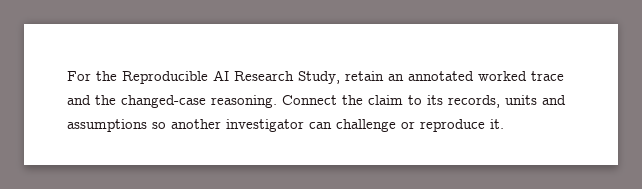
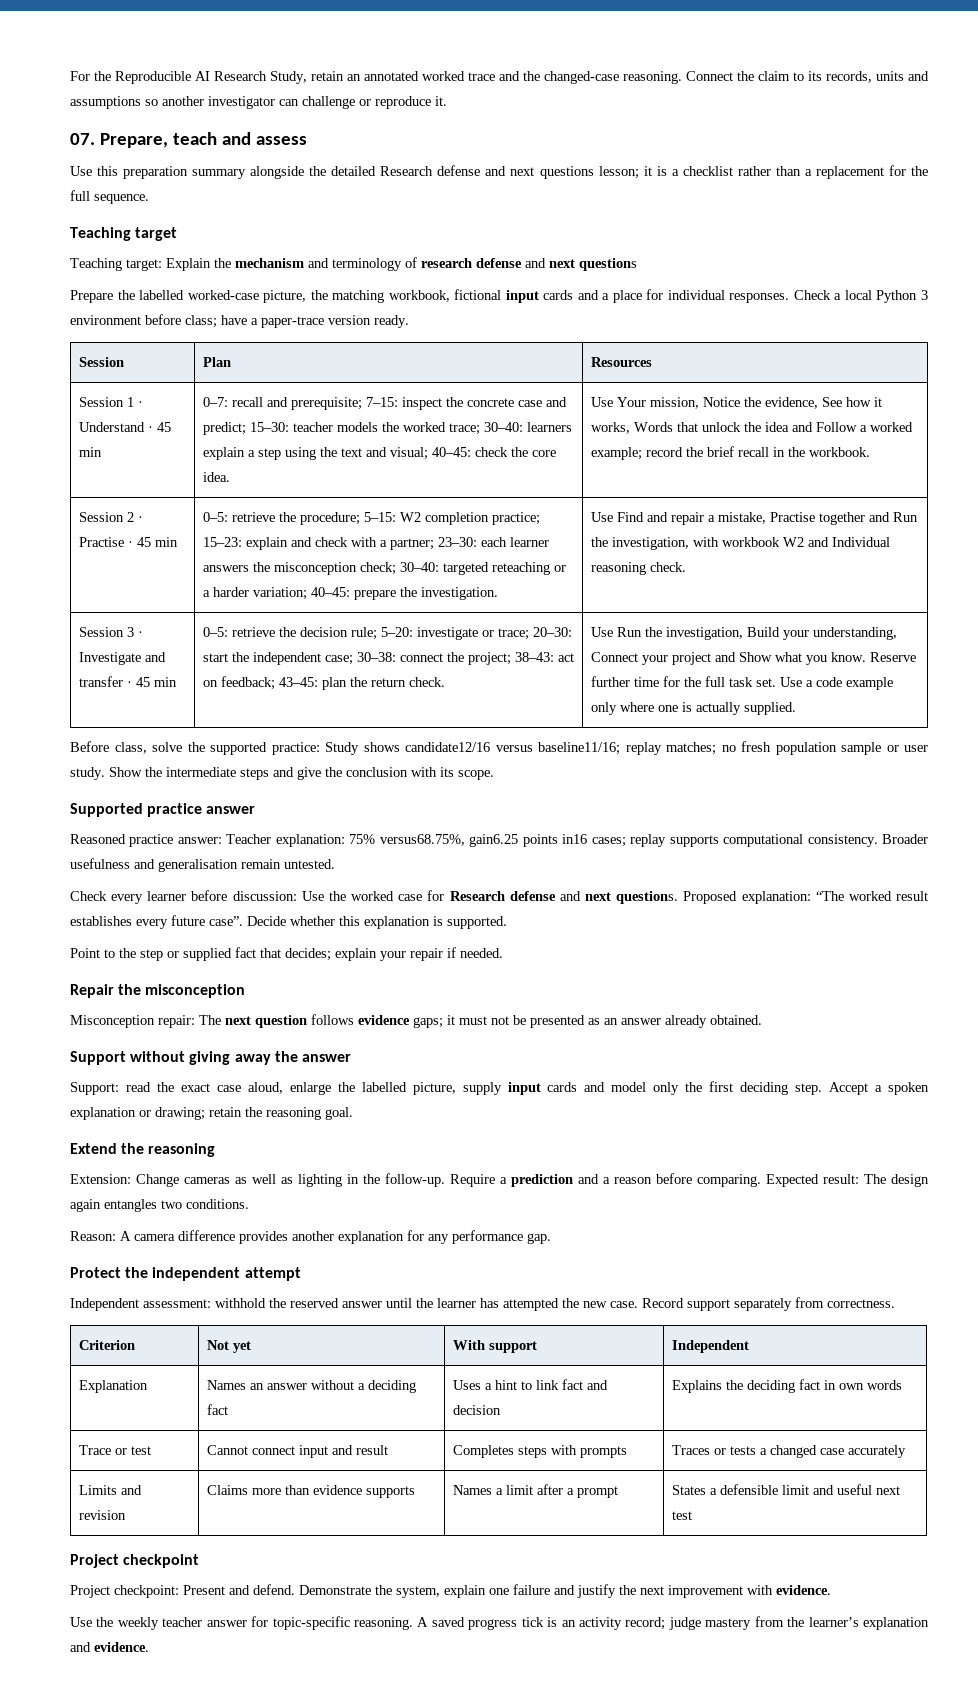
(504, 124) none -> [70,132,307,148] [70,165,928,179] [70,190,149,204] [70,227,178,241] [70,257,637,271] [70,289,928,303] [70,314,409,328] [78,357,124,367] [202,357,231,367] [590,357,652,367] [78,397,143,407] [78,422,171,432] [78,447,102,457] [202,397,567,410] [202,422,572,435] [202,447,556,460] [202,472,230,482] [590,397,882,409] [590,422,913,434] [590,446,870,460] [78,512,143,522] [78,537,178,547] [202,512,540,525] [202,537,549,550] [202,562,566,575] [202,587,498,600] [590,512,918,525] [590,537,890,550] [590,562,686,575] [78,627,143,637] [78,652,166,665] [78,676,177,687] [202,627,572,640] [202,652,574,665] [202,676,445,690] [590,627,897,640] [590,652,916,665] [590,676,893,690] [590,702,796,715] [70,741,928,755] [70,767,494,780] [70,803,256,817] [70,834,928,847] [70,858,335,872] [70,890,928,904] [70,915,507,929] [70,947,503,961] [70,984,246,998] [70,1014,762,1028] [70,1051,351,1065] [70,1081,930,1095] [70,1107,353,1120] [70,1143,216,1157] [70,1173,929,1187] [70,1199,249,1212] [70,1230,551,1244] [70,1267,301,1281] [70,1297,895,1311] [78,1340,135,1350] [206,1340,251,1353] [452,1340,537,1353] [671,1340,749,1353] [78,1380,148,1393] [206,1380,416,1393] [206,1404,228,1415] [452,1379,608,1390] [452,1405,501,1415] [671,1379,902,1393] [78,1445,151,1455] [206,1445,388,1458] [452,1445,627,1458] [671,1445,906,1458] [78,1485,142,1495] [78,1510,126,1520] [206,1485,415,1498] [452,1484,618,1498] [671,1484,900,1495] [671,1511,692,1520] [70,1554,200,1568] [70,1584,831,1598] [70,1616,930,1630] [70,1642,149,1652] // 07. Prepare, teach and assess // Use this preparation summary alongside the detailed Research defense and next questions lesson; it is a checklist rather than a replacement for the full sequence. // Teaching target // Teaching target: Explain the mechanism and terminology of research defense and next questions // Prepare the labelled worked-case picture, the matching workbook, fictional input cards and a place for individual responses. Check a local Python 3 environment before class; have a paper-trace version ready. // Session | Plan | Resources // Session 1 · Understand · 45 min | 0–7: recall and prerequisite; 7–15: inspect the concrete case and predict; 15–30: teacher models the worked trace; 30–40: learners explain a step using the text and visual; 40–45: check the core idea. | Use Your mission, Notice the evidence, See how it works, Words that unlock the idea and Follow a worked example; record the brief recall in the workbook. // Session 2 · Practise · 45 min | 0–5: retrieve the procedure; 5–15: W2 completion practice; 15–23: explain and check with a partner; 23–30: each learner answers the misconception check; 30–40: targeted reteaching or a harder variation; 40–45: prepare the investigation. | Use Find and repair a mistake, Practise together and Run the investigation, with workbook W2 and Individual reasoning check. // Session 3 · Investigate and transfer · 45 min | 0–5: retrieve the decision rule; 5–20: investigate or trace; 20–30: start the independent case; 30–38: connect the project; 38–43: act on feedback; 43–45: plan the return check. | Use Run the investigation, Build your understanding, Connect your project and Show what you know. Reserve further time for the full task set. Use a code example only where one is actually supplied. // Before class, solve the supported practice: Study shows candidate12/16 versus baseline11/16; replay matches; no fresh population sample or user study. Show the intermediate steps and give the conclusion with its scope. // Supported practice answer // Reasoned practice answer: Teacher explanation: 75% versus68.75%, gain6.25 points in16 cases; replay supports computational consistency. Broader usefulness and generalisation remain untested. // Check every learner before discussion: Use the worked case for Research defense and next questions. Proposed explanation: “The worked result establishes every future case”. Decide whether this explanation is supported. // Point to the step or supplied fact that decides; explain your repair if needed. // Repair the misconception // Misconception repair: The next question follows evidence gaps; it must not be presented as an answer already obtained. // Support without giving away the answer // Support: read the exact case aloud, enlarge the labelled picture, supply input cards and model only the first deciding step. Accept a spoken explanation or drawing; retain the reasoning goal. // Extend the reasoning // Extension: Change cameras as well as lighting in the follow-up. Require a prediction and a reason before comparing. Expected result: The design again entangles two conditions. // Reason: A camera difference provides another explanation for any performance gap. // Protect the independent attempt // Independent assessment: withhold the reserved answer until the learner has attempted the new case. Record support separately from correctness. // Criterion | Not yet | With support | Independent // Explanation | Names an answer without a deciding fact | Uses a hint to link fact and decision | Explains the deciding fact in own words // Trace or test | Cannot connect input and result | Completes steps with prompts | Traces or tests a changed case accurately // Limits and revision | Claims more than evidence supports | Names a limit after a prompt | States a defensible limit and useful next test // Project checkpoint // Project checkpoint: Present and defend. Demonstrate the system, explain one failure and justify the next improvement with evidence. // Use the weekly teacher answer for topic-specific reasoning. A saved progress tick is an activity record; judge mastery from the learner’s explanation and evidence.

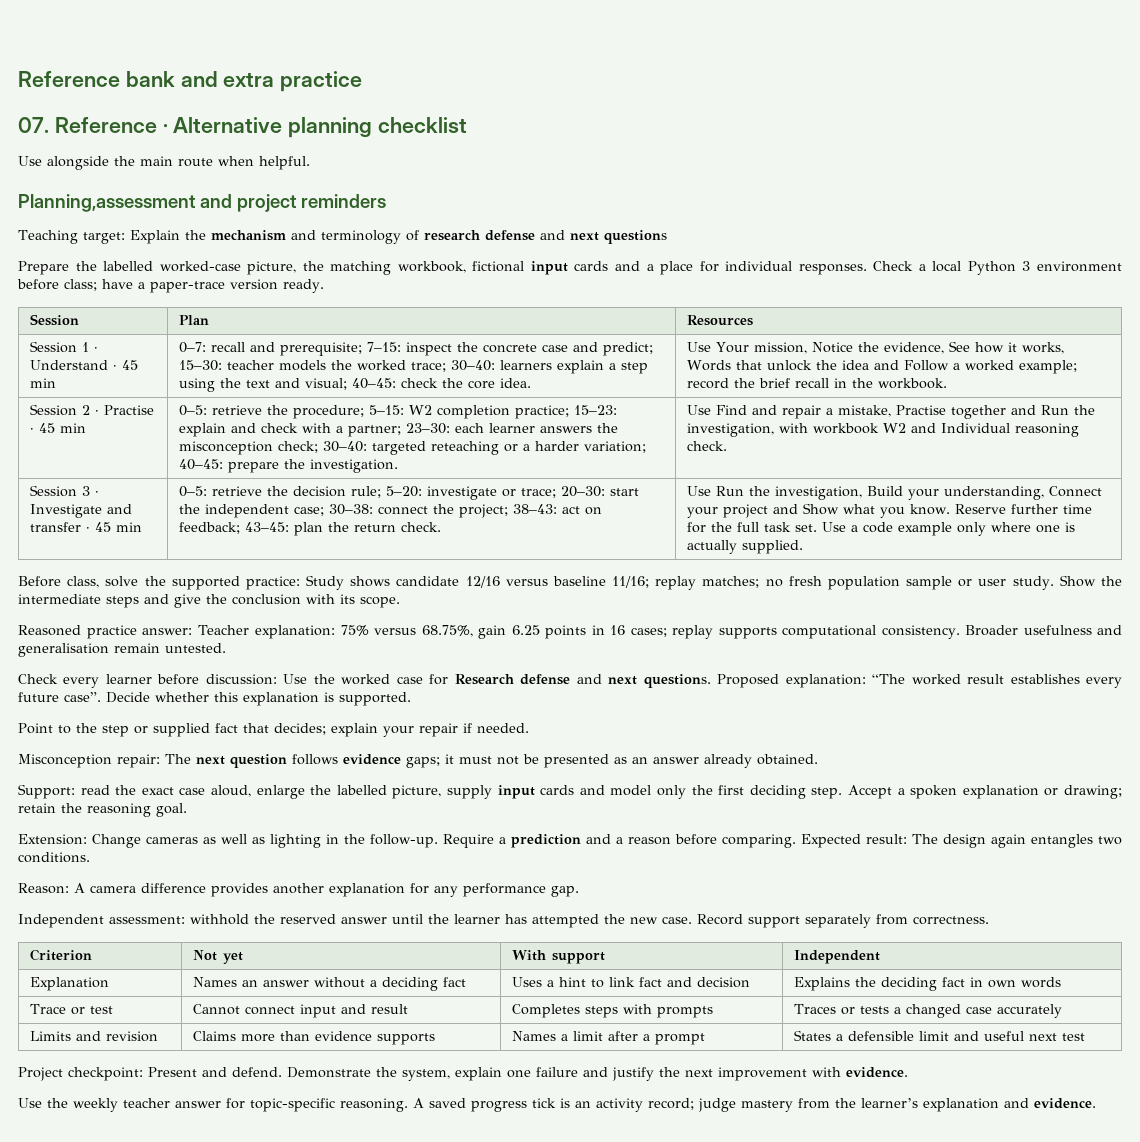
[70,71,929,84] [70,96,447,109] [70,132,307,148] [70,165,928,179] [70,190,149,204] [70,227,178,241] For the Reproducible AI Research Study, retain an annotated worked trace and the changed-case reasoning. Connect the claim to its records, units and assumptions so another investigator can challenge or reproduce it. // 07. Prepare, teach and assess // Use this preparation summary alongside the detailed Research defense and next questions lesson; it is a checklist rather than a replacement for the full sequence. // Teaching target -> [18,71,363,92] [18,117,468,138] [18,156,310,170] [18,194,386,212] Reference bank and extra practice // 07. Reference · Alternative planning checklist // Use alongside the main route when helpful. // Planning,assessment and project reminders
[405,742,620,755] candidate12/16 versus baseline11/16; -> [396,576,650,588] candidate 12/16 versus baseline 11/16;
[70,803,256,817] // Supported practice answer -> (400, 602) none
[379,834,588,847] versus68.75%, gain6.25 points in16 -> [373,625,626,639] versus 68.75%, gain 6.25 points in 16
[70,984,246,998] // Repair the misconception -> (529, 728) none
[70,1051,351,1065] // Support without giving away the answer -> (818, 759) none
[70,1143,216,1157] // Extend the reasoning -> (187, 810) none
[70,1267,301,1281] // Protect the independent attempt -> (579, 891) none
[70,1554,200,1568] // Project checkpoint -> (1085, 1037) none

